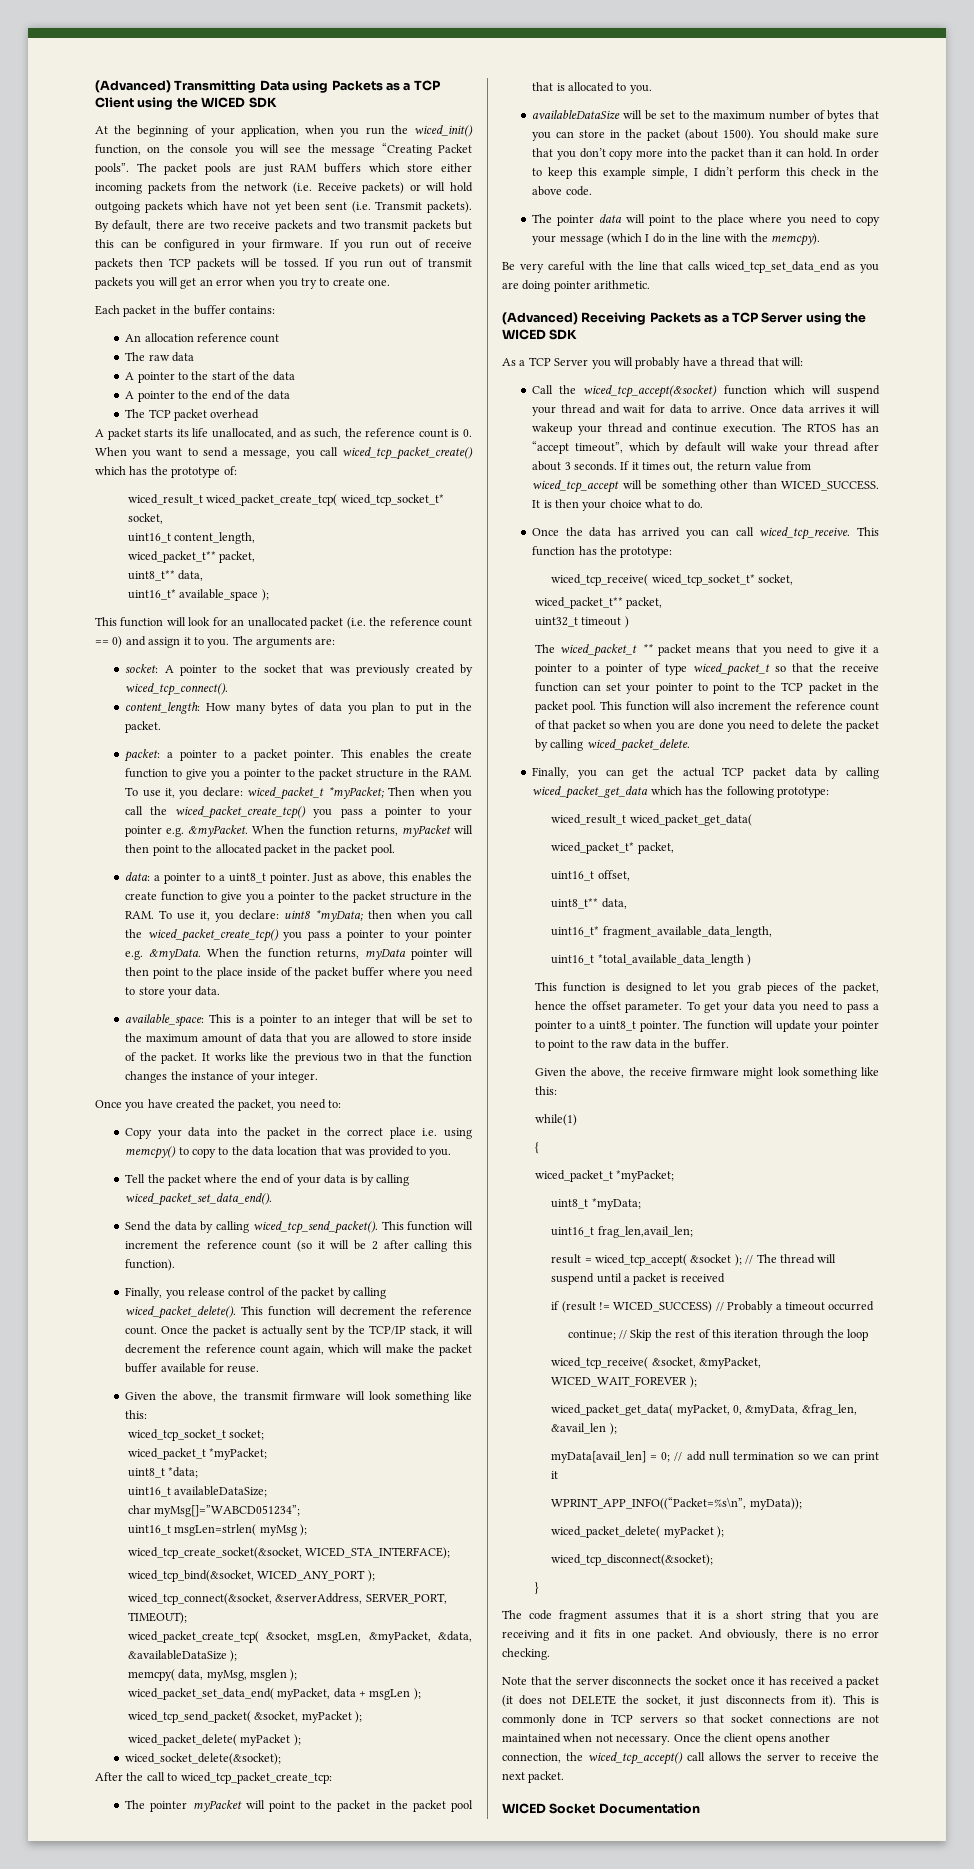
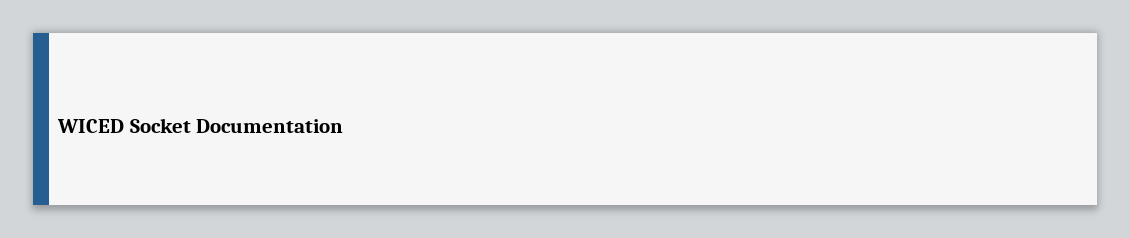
[95,80,441,93] [95,97,277,110] [95,125,473,137] [95,143,472,156] [95,163,472,175] [95,182,474,194] [95,201,472,213] [95,220,472,232] [95,239,472,251] [95,258,472,270] [95,277,391,289] [95,305,275,317] [125,333,280,343] [125,352,194,362] [125,371,295,383] [125,390,290,402] [125,409,260,421] [95,428,473,440] [95,447,474,460] [95,466,237,478] [127,494,444,506] [127,513,163,524] [127,532,256,544] [127,551,256,563] [127,570,204,581] [127,589,269,601] [95,617,472,629] [95,636,336,648] [125,664,473,676] [125,683,229,696] [125,702,472,714] [125,721,162,733] [124,749,472,762] [125,768,472,780] [125,787,473,800] [125,806,472,819] [125,825,473,837] [125,844,395,856] [125,872,472,884] [125,891,472,903] [125,910,474,922] [125,929,472,942] [125,948,473,960] [125,967,474,979] [125,986,221,998] [125,1014,472,1027] [125,1033,473,1045] [125,1052,472,1064] [125,1071,319,1083] [95,1099,341,1111] [125,1127,472,1139] [125,1146,452,1159] [125,1174,410,1186] [125,1193,273,1206] [125,1221,473,1234] [125,1240,472,1252] [125,1259,176,1271] [125,1287,387,1299] [125,1306,473,1319] [125,1325,474,1337] [125,1344,473,1356] [125,1363,260,1373] [125,1391,472,1403] [125,1410,148,1419] [127,1429,265,1441] [127,1448,268,1460] [127,1467,199,1478] [127,1486,268,1497] [127,1505,301,1517] [127,1524,307,1536] [127,1547,451,1559] [127,1570,375,1582] [127,1593,447,1605] [127,1612,187,1624] [127,1631,473,1643] [127,1650,238,1662] [127,1669,298,1681] [127,1688,421,1700] [127,1711,362,1723] [127,1734,301,1746] [125,1753,282,1765] [95,1772,332,1784] [125,1800,473,1812] [532,82,652,94] [532,110,880,122] [532,129,879,141] [532,148,880,160] [532,167,879,179] [532,186,592,196] [532,214,880,226] [532,233,820,246] [502,261,879,273] [502,280,651,292] [502,312,866,325] [502,329,578,340] [502,357,804,369] [532,385,880,398] [532,404,881,416] [532,423,879,435] [532,441,879,454] [532,461,811,472] [532,480,879,493] [532,499,703,511] [532,527,879,540] [532,546,673,558] [551,574,794,586] [534,597,663,609] [534,616,629,628] [534,644,880,657] [534,663,879,676] [534,682,879,694] [534,701,879,713] [534,720,879,732] [534,739,690,752] [532,767,880,779] [532,786,830,799] [551,814,752,826] [551,842,674,854] [551,870,630,881] [551,898,627,909] [551,926,772,938] [551,954,752,966] [534,982,880,994] [534,1001,879,1013] [534,1020,879,1032] [534,1039,729,1051] [534,1067,879,1079] [534,1086,557,1095] [534,1114,577,1126] [534,1142,539,1154] [534,1170,675,1182] [551,1198,641,1210] [551,1226,693,1238] [551,1254,837,1266] [551,1273,726,1285] [551,1301,875,1313] [567,1329,869,1341] [551,1357,762,1369] [551,1376,697,1388] [551,1404,857,1416] [551,1423,617,1435] [551,1451,880,1463] [551,1471,559,1479] [551,1497,802,1510] [551,1526,725,1538] [551,1554,714,1566] [534,1582,539,1594] [502,1610,879,1622] [502,1629,879,1641] [502,1648,550,1660] [502,1676,879,1688] [502,1695,879,1707] [502,1714,879,1726] [502,1733,830,1745] [502,1752,880,1765] [502,1771,565,1783] (Advanced) Transmitting Data using Packets as a TCP Client using the WICED SDK // At the beginning of your application, when you run the wiced_init() function, on the console you will see the message “Creating Packet pools”. The packet pools are just RAM buffers which store either incoming packets from the network (i.e. Receive packets) or will hold outgoing packets which have not yet been sent (i.e. Transmit packets). By default, there are two receive packets and two transmit packets but this can be configured in your firmware. If you run out of receive packets then TCP packets will be tossed. If you run out of transmit packets you will get an error when you try to create one. // Each packet in the buffer contains: // An allocation reference count // The raw data // A pointer to the start of the data // A pointer to the end of the data // The TCP packet overhead // A packet starts its life unallocated, and as such, the reference count is 0. When you want to send a message, you call wiced_tcp_packet_create() which has the prototype of: // wiced_result_t wiced_packet_create_tcp( wiced_tcp_socket_t* socket, // uint16_t content_length, // wiced_packet_t** packet, // uint8_t** data, // uint16_t* available_space ); // This function will look for an unallocated packet (i.e. the reference count == 0) and assign it to you. The arguments are: // socket: A pointer to the socket that was previously created by wiced_tcp_connect(). // content_length: How many bytes of data you plan to put in the packet. // packet: a pointer to a packet pointer. This enables the create function to give you a pointer to the packet structure in the RAM. To use it, you declare: wiced_packet_t *myPacket; Then when you call the wiced_packet_create_tcp() you pass a pointer to your pointer e.g. &myPacket. When the function returns, myPacket will then point to the allocated packet in the packet pool. // data: a pointer to a uint8_t pointer. Just as above, this enables the create function to give you a pointer to the packet structure in the RAM. To use it, you declare: uint8 *myData; then when you call the wiced_packet_create_tcp() you pass a pointer to your pointer e.g. &myData. When the function returns, myData pointer will then point to the place inside of the packet buffer where you need to store your data. // available_space: This is a pointer to an integer that will be set to the maximum amount of data that you are allowed to store inside of the packet. It works like the previous two in that the function changes the instance of your integer. // Once you have created the packet, you need to: // Copy your data into the packet in the correct place i.e. using memcpy() to copy to the data location that was provided to you. // Tell the packet where the end of your data is by calling wiced_packet_set_data_end(). // Send the data by calling wiced_tcp_send_packet(). This function will increment the reference count (so it will be 2 after calling this function). // Finally, you release control of the packet by calling wiced_packet_delete(). This function will decrement the reference count. Once the packet is actually sent by the TCP/IP stack, it will decrement the reference count again, which will make the packet buffer available for reuse. // Given the above, the transmit firmware will look something like this: // wiced_tcp_socket_t socket; // wiced_packet_t *myPacket; // uint8_t *data; // uint16_t availableDataSize; // char myMsg[]=”WABCD051234”; // uint16_t msgLen=strlen( myMsg ); // wiced_tcp_create_socket(&socket, WICED_STA_INTERFACE); // wiced_tcp_bind(&socket, WICED_ANY_PORT ); // wiced_tcp_connect(&socket, &serverAddress, SERVER_PORT, TIMEOUT); // wiced_packet_create_tcp( &socket, msgLen, &myPacket, &data, &availableDataSize ); // memcpy( data, myMsg, msglen ); // wiced_packet_set_data_end( myPacket, data + msgLen ); // wiced_tcp_send_packet( &socket, myPacket ); // wiced_packet_delete( myPacket ); // wiced_socket_delete(&socket); // After the call to wiced_tcp_packet_create_tcp: // The pointer myPacket will point to the packet in the packet pool that is allocated to you. // availableDataSize will be set to the maximum number of bytes that you can store in the packet (about 1500). You should make sure that you don’t copy more into the packet than it can hold. In order to keep this example simple, I didn’t perform this check in the above code. // The pointer data will point to the place where you need to copy your message (which I do in the line with the memcpy). // Be very careful with the line that calls wiced_tcp_set_data_end as you are doing pointer arithmetic. // (Advanced) Receiving Packets as a TCP Server using the WICED SDK // As a TCP Server you will probably have a thread that will: // Call the wiced_tcp_accept(&socket) function which will suspend your thread and wait for data to arrive. Once data arrives it will wakeup your thread and continue execution. The RTOS has an “accept timeout”, which by default will wake your thread after about 3 seconds. If it times out, the return value from wiced_tcp_accept will be something other than WICED_SUCCESS. It is then your choice what to do. // Once the data has arrived you can call wiced_tcp_receive. This function has the prototype: // wiced_tcp_receive( wiced_tcp_socket_t* socket, // wiced_packet_t** packet, // uint32_t timeout ) // The wiced_packet_t ** packet means that you need to give it a pointer to a pointer of type wiced_packet_t so that the receive function can set your pointer to point to the TCP packet in the packet pool. This function will also increment the reference count of that packet so when you are done you need to delete the packet by calling wiced_packet_delete. // Finally, you can get the actual TCP packet data by calling wiced_packet_get_data which has the following prototype: // wiced_result_t wiced_packet_get_data( // wiced_packet_t* packet, // uint16_t offset, // uint8_t** data, // uint16_t* fragment_available_data_length, // uint16_t *total_available_data_length ) // This function is designed to let you grab pieces of the packet, hence the offset parameter. To get your data you need to pass a pointer to a uint8_t pointer. The function will update your pointer to point to the raw data in the buffer. // Given the above, the receive firmware might look something like this: // while(1) // { // wiced_packet_t *myPacket; // uint8_t *myData; // uint16_t frag_len,avail_len; // result = wiced_tcp_accept( &socket ); // The thread will suspend until a packet is received // if (result != WICED_SUCCESS) // Probably a timeout occurred // continue; // Skip the rest of this iteration through the loop // wiced_tcp_receive( &socket, &myPacket, WICED_WAIT_FOREVER ); // wiced_packet_get_data( myPacket, 0, &myData, &frag_len, &avail_len ); // myData[avail_len] = 0; // add null termination so we can print it // WPRINT_APP_INFO((“Packet=%s\n”, myData)); // wiced_packet_delete( myPacket ); // wiced_tcp_disconnect(&socket); // } // The code fragment assumes that it is a short string that you are receiving and it fits in one packet. And obviously, there is no error checking. // Note that the server disconnects the socket once it has received a packet (it does not DELETE the socket, it just disconnects from it). This is commonly done in TCP servers so that socket connections are not maintained when not necessary. Once the client opens another connection, the wiced_tcp_accept() call allows the server to receive the next packet. // -> (57, 126) none

